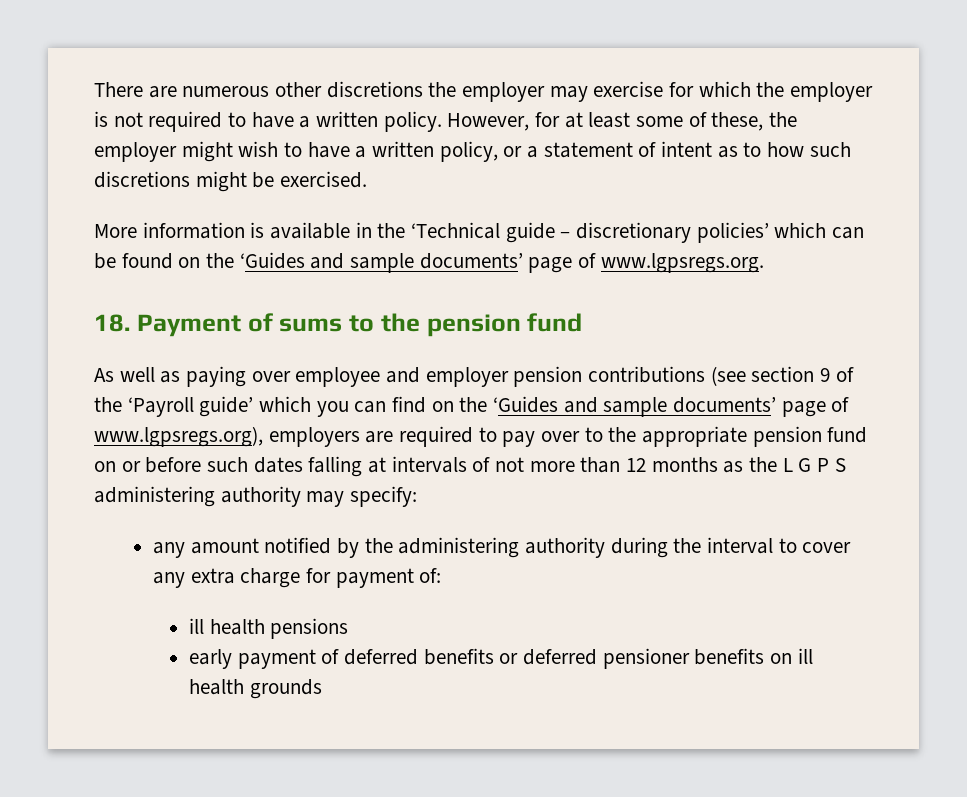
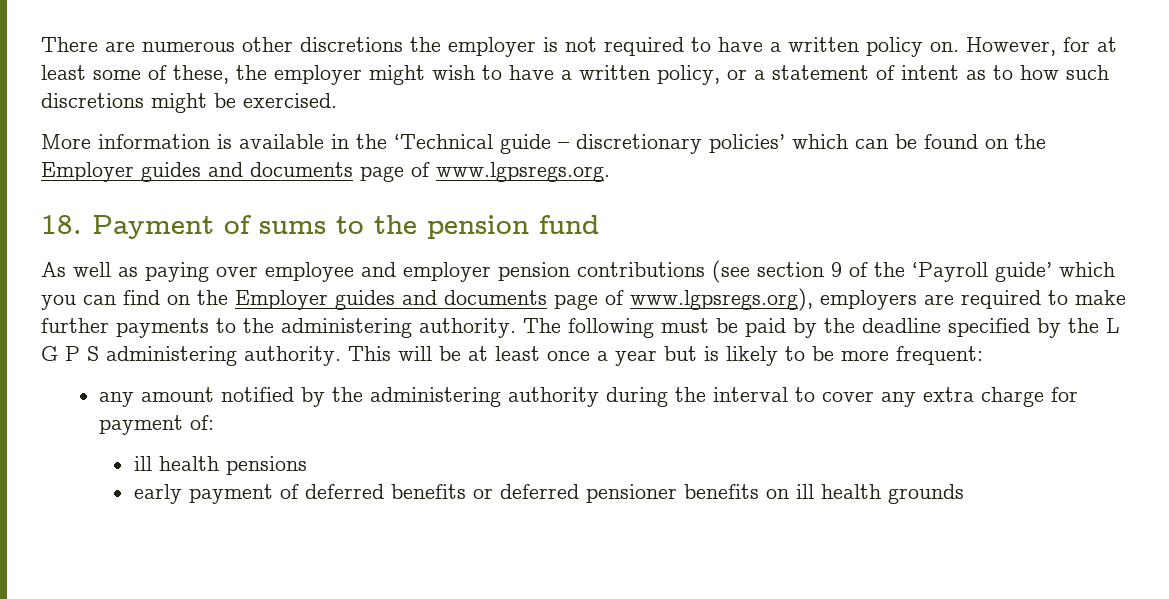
[549,81,874,102] may exercise for which the employer -> (536, 47) none
[383,111,442,132] policy. -> [866,37,959,57] policy on.
[239,252,523,273] ‘Guides and sample documents’ -> [41,162,353,182] Employer guides and documents
[493,396,777,417] ‘Guides and sample documents’ -> [235,290,547,310] Employer guides and documents
[502,426,868,447] [94,456,744,477] pay over to the appropriate pension fund on or before such dates falling at intervals of not more than 12 months as -> [1075,290,1126,305] [41,318,1061,338] make further payments to the administering authority. The following must be paid by the deadline specified by
[220,486,418,507] authority may specify: -> [244,346,983,366] authority. This will be at least once a year but is likely to be more frequent:

